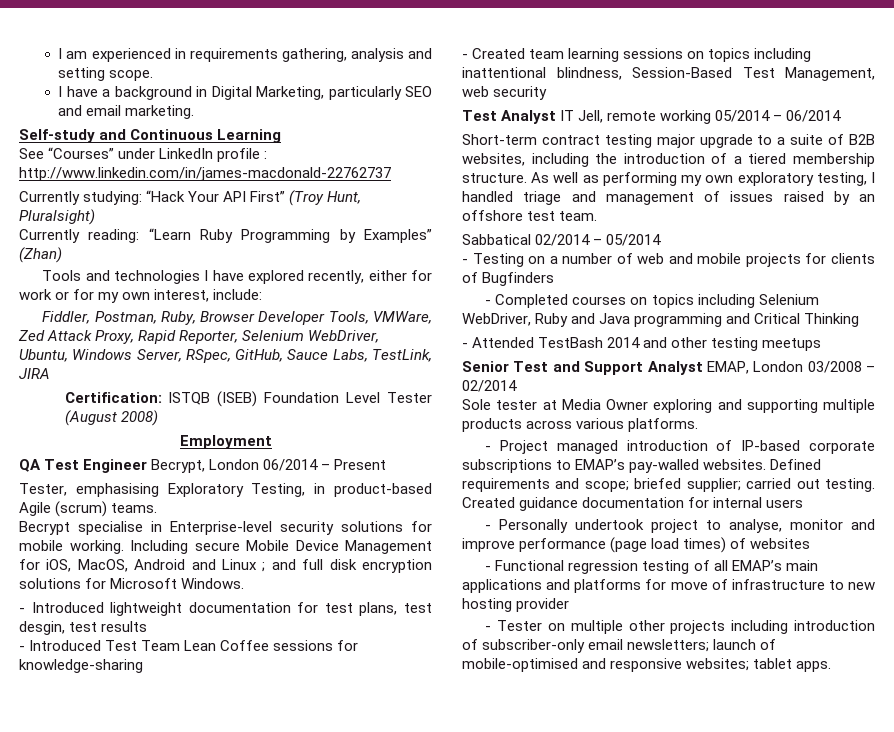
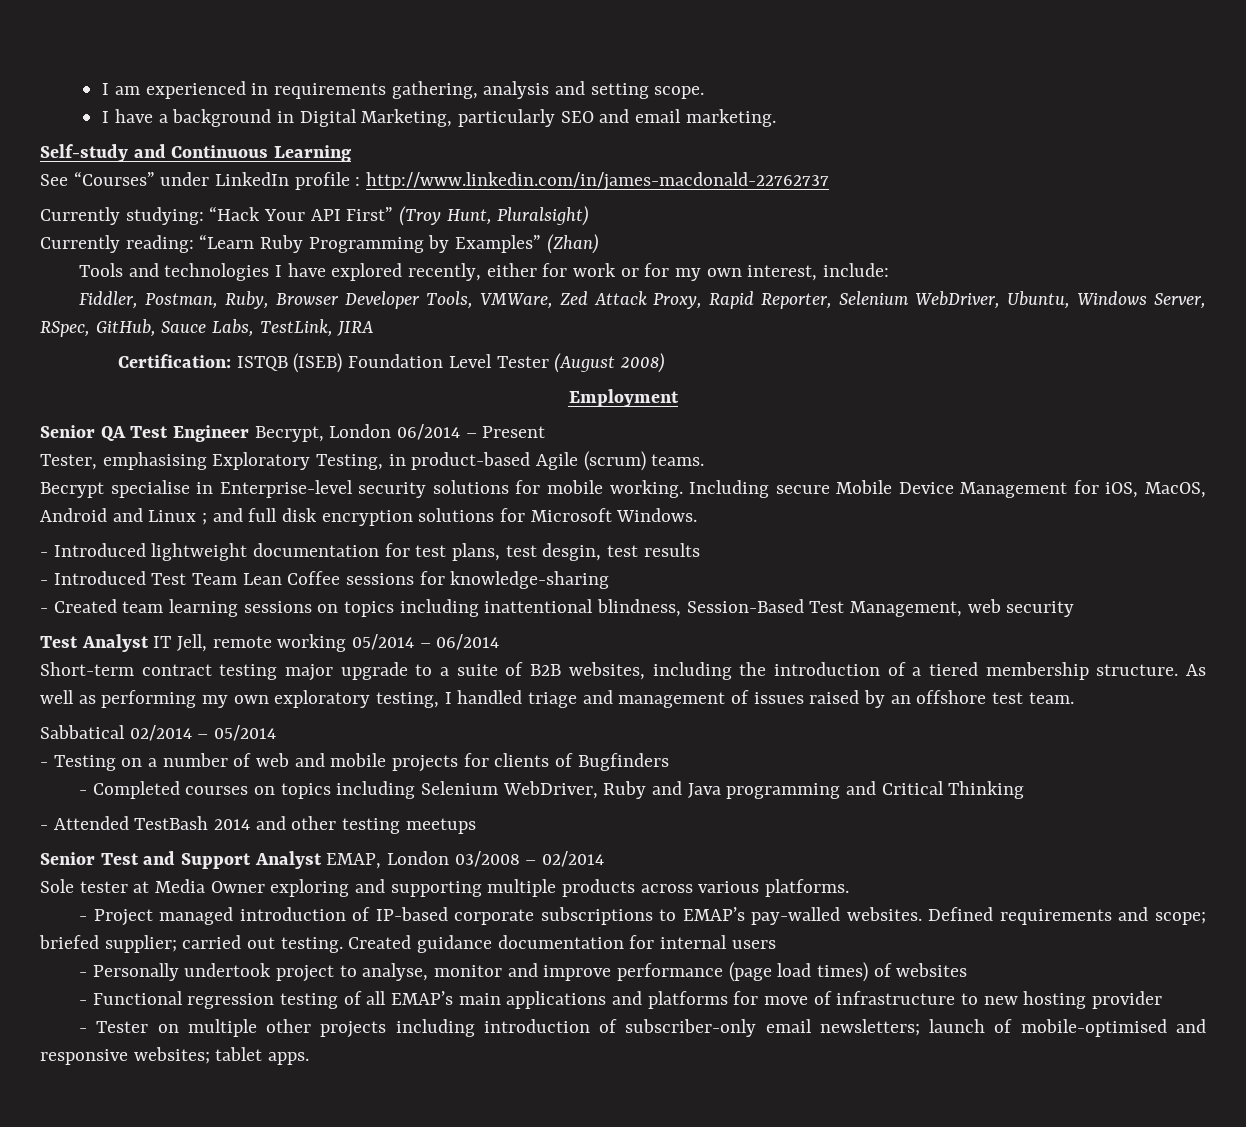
(272, 442) none -> [40,425,95,438] Senior

